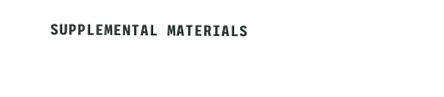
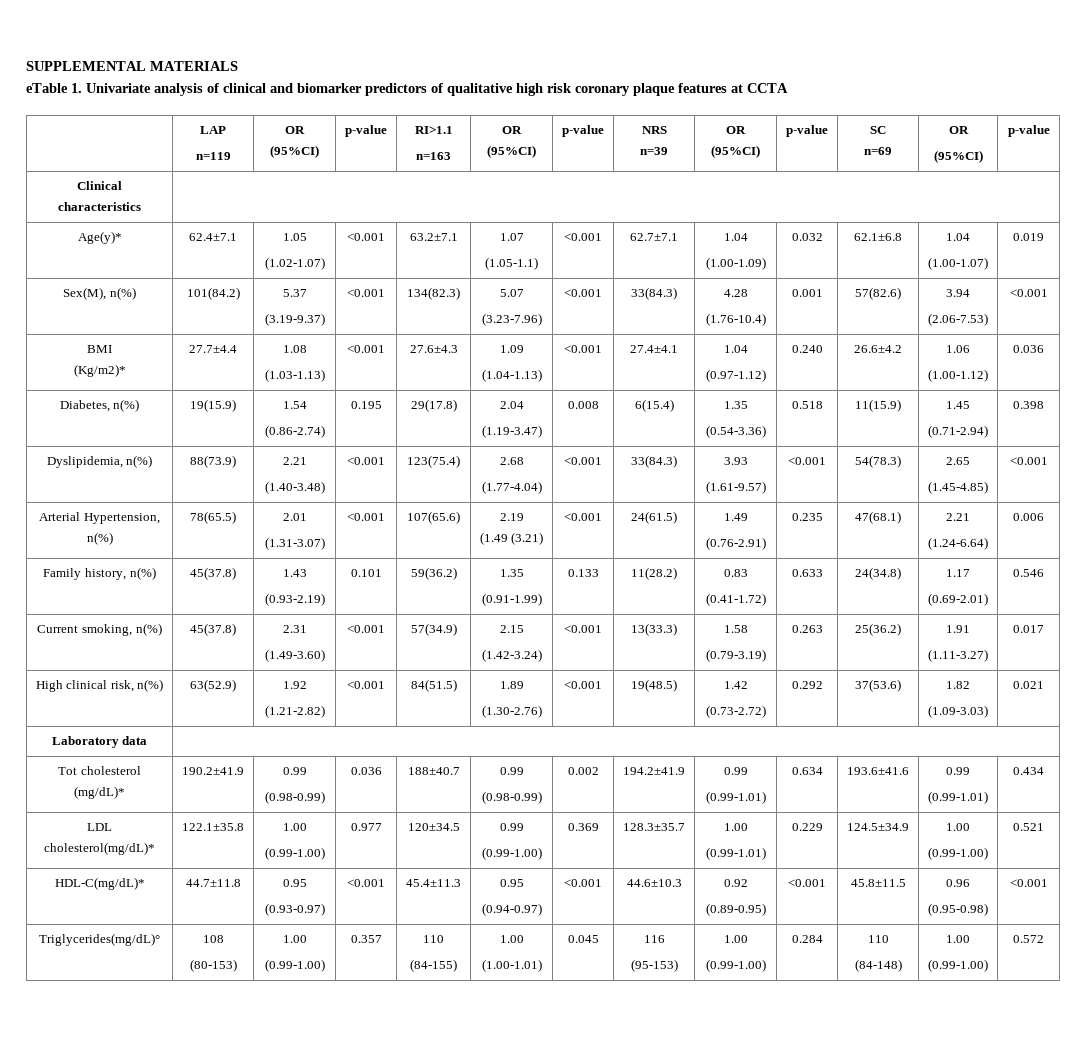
(249, 31) none -> [26,83,788,96] [200,126,226,134] [195,152,231,160] [285,126,305,134] [270,145,319,158] [345,125,387,137] [414,126,453,134] [416,152,451,160] [502,126,522,134] [487,145,536,158] [562,125,604,137] [641,126,667,134] [640,147,668,155] [726,126,746,134] [711,145,760,158] [786,125,828,137] [870,126,886,134] [864,147,892,155] [948,126,969,134] [933,150,983,163] [1007,125,1050,137] [77,181,122,190] [57,202,141,211] [77,231,122,244] [189,233,237,241] [282,233,307,241] [264,257,325,270] [347,233,385,241] [409,233,458,241] [499,233,524,241] [485,257,538,270] [564,233,602,241] [630,233,678,241] [723,233,748,241] [705,257,766,270] [791,233,823,241] [854,233,902,241] [946,233,970,241] [928,257,988,270] [1013,233,1044,241] [63,287,136,300] [186,287,240,300] [282,289,307,297] [264,313,325,326] [347,289,385,297] [407,287,460,300] [499,289,524,297] [481,313,542,326] [564,289,602,297] [631,287,677,300] [723,289,748,297] [705,313,766,326] [791,289,823,297] [855,287,901,300] [946,289,970,297] [928,313,988,326] [1009,289,1048,297] [87,345,112,353] [73,364,126,377] [189,345,237,353] [282,345,307,353] [264,369,325,382] [347,345,385,353] [409,345,458,353] [499,345,524,353] [481,369,542,382] [564,345,602,353] [630,345,678,353] [723,345,748,353] [705,369,766,382] [791,345,823,353] [854,345,902,353] [946,345,970,353] [928,369,988,382] [1013,345,1044,353] [59,399,140,412] [190,399,236,412] [282,401,307,409] [264,425,325,438] [350,401,382,409] [410,399,457,412] [499,401,524,409] [481,425,542,438] [567,401,599,409] [634,399,674,412] [723,401,748,409] [705,425,766,438] [791,401,823,409] [855,399,901,412] [946,401,970,409] [928,425,988,438] [1013,401,1044,409] [46,455,153,468] [190,455,236,468] [282,457,307,465] [264,481,325,494] [347,457,385,465] [407,455,460,468] [499,457,524,465] [481,481,542,494] [564,457,602,465] [631,455,677,468] [723,457,748,465] [705,481,766,494] [788,457,826,465] [855,455,901,468] [946,457,970,465] [928,481,988,494] [1009,457,1048,465] [39,512,160,524] [86,532,113,545] [190,511,236,524] [282,513,307,521] [264,537,325,550] [347,513,385,521] [407,511,460,524] [499,513,524,521] [479,532,544,545] [564,513,602,521] [631,511,677,524] [723,513,748,521] [705,537,766,550] [791,513,823,521] [855,511,901,524] [946,513,970,521] [928,537,988,550] [1013,513,1044,521] [43,567,156,580] [190,567,236,580] [282,569,307,577] [264,593,325,606] [350,569,382,577] [410,567,457,580] [499,569,524,577] [481,593,542,606] [567,569,599,577] [631,567,677,580] [723,569,748,577] [705,593,766,606] [791,569,823,577] [855,567,901,580] [946,569,970,577] [928,593,988,606] [1013,569,1044,577] [37,623,162,636] [190,623,236,636] [282,625,307,633] [264,649,325,662] [347,625,385,633] [410,623,457,636] [499,625,524,633] [481,649,542,662] [564,625,602,633] [631,623,677,636] [723,625,748,633] [705,649,766,662] [791,625,823,633] [855,623,901,636] [946,625,970,633] [928,649,988,662] [1013,625,1044,633] [35,679,164,692] [190,679,236,692] [282,681,307,689] [264,705,325,718] [347,681,385,689] [410,679,457,692] [499,681,524,689] [481,705,542,718] [564,681,602,689] [631,679,677,692] [723,681,748,689] [705,705,766,718] [791,681,823,689] [855,679,901,692] [946,681,970,689] [928,705,988,718] [1013,681,1044,689] [51,736,148,748] [58,766,141,775] [74,786,125,799] [182,767,244,775] [282,767,307,775] [264,791,325,804] [350,767,382,775] [407,767,460,775] [499,767,524,775] [481,791,542,804] [567,767,599,775] [623,767,685,775] [723,767,748,775] [705,791,766,804] [791,767,823,775] [847,767,909,775] [946,767,970,775] [928,791,988,804] [1013,767,1044,775] [87,823,112,831] [43,842,155,855] [182,823,244,831] [282,823,307,831] [264,847,325,860] [350,823,382,831] [407,823,460,831] [499,823,524,831] [481,847,542,860] [567,823,599,831] [623,823,685,831] [723,823,748,831] [705,847,766,860] [791,823,823,831] [847,823,909,831] [946,823,970,831] [928,847,988,860] [1013,823,1044,831] [54,877,145,890] [185,879,241,887] [282,879,307,887] [264,903,325,916] [347,879,385,887] [406,879,461,887] [499,879,524,887] [481,903,542,916] [564,879,602,887] [626,879,682,887] [723,879,748,887] [705,903,766,916] [788,879,826,887] [850,879,906,887] [946,879,970,887] [928,903,988,916] [1009,879,1048,887] [38,933,160,946] [202,935,224,943] [189,959,237,972] [282,935,307,943] [264,959,325,972] [350,935,382,943] [423,935,444,943] [410,959,457,972] [499,935,524,943] [481,959,542,972] [567,935,599,943] [643,935,665,943] [630,959,678,972] [723,935,748,943] [705,959,766,972] [791,935,823,943] [867,935,889,943] [854,959,902,972] [946,935,970,943] [928,959,988,972] [1013,935,1044,943] // eTable 1. Univariate analysis of clinical and biomarker predictors of qualitative high risk coronary plaque features at CCTA // | LAP // n=119 | OR (95%CI) | p-value | RI>1.1 // n=163 | OR (95%CI) | p-value | NRS // n=39 | OR (95%CI) | p-value | SC // n=69 | OR // (95%CI) | p-value // Clinical characteristics | // Age(y)* | 62.4±7.1 | 1.05 // (1.02-1.07) | <0.001 | 63.2±7.1 | 1.07 // (1.05-1.1) | <0.001 | 62.7±7.1 | 1.04 // (1.00-1.09) | 0.032 | 62.1±6.8 | 1.04 // (1.00-1.07) | 0.019 // Sex(M), n(%) | 101(84.2) | 5.37 // (3.19-9.37) | <0.001 | 134(82.3) | 5.07 // (3.23-7.96) | <0.001 | 33(84.3) | 4.28 // (1.76-10.4) | 0.001 | 57(82.6) | 3.94 // (2.06-7.53) | <0.001 // BMI // (Kg/m2)* | 27.7±4.4 | 1.08 // (1.03-1.13) | <0.001 | 27.6±4.3 | 1.09 // (1.04-1.13) | <0.001 | 27.4±4.1 | 1.04 // (0.97-1.12) | 0.240 | 26.6±4.2 | 1.06 // (1.00-1.12) | 0.036 // Diabetes, n(%) | 19(15.9) | 1.54 // (0.86-2.74) | 0.195 | 29(17.8) | 2.04 // (1.19-3.47) | 0.008 | 6(15.4) | 1.35 // (0.54-3.36) | 0.518 | 11(15.9) | 1.45 // (0.71-2.94) | 0.398 // Dyslipidemia, n(%) | 88(73.9) | 2.21 // (1.40-3.48) | <0.001 | 123(75.4) | 2.68 // (1.77-4.04) | <0.001 | 33(84.3) | 3.93 // (1.61-9.57) | <0.001 | 54(78.3) | 2.65 // (1.45-4.85) | <0.001 // Arterial Hypertension, n(%) | 78(65.5) | 2.01 // (1.31-3.07) | <0.001 | 107(65.6) | 2.19 // (1.49 (3.21) | <0.001 | 24(61.5) | 1.49 // (0.76-2.91) | 0.235 | 47(68.1) | 2.21 // (1.24-6.64) | 0.006 // Family history, n(%) | 45(37.8) | 1.43 // (0.93-2.19) | 0.101 | 59(36.2) | 1.35 // (0.91-1.99) | 0.133 | 11(28.2) | 0.83 // (0.41-1.72) | 0.633 | 24(34.8) | 1.17 // (0.69-2.01) | 0.546 // Current smoking, n(%) | 45(37.8) | 2.31 // (1.49-3.60) | <0.001 | 57(34.9) | 2.15 // (1.42-3.24) | <0.001 | 13(33.3) | 1.58 // (0.79-3.19) | 0.263 | 25(36.2) | 1.91 // (1.11-3.27) | 0.017 // High clinical risk, n(%) | 63(52.9) | 1.92 // (1.21-2.82) | <0.001 | 84(51.5) | 1.89 // (1.30-2.76) | <0.001 | 19(48.5) | 1.42 // (0.73-2.72) | 0.292 | 37(53.6) | 1.82 // (1.09-3.03) | 0.021 // Laboratory data | // Tot cholesterol (mg/dL)* | 190.2±41.9 | 0.99 // (0.98-0.99) | 0.036 | 188±40.7 | 0.99 // (0.98-0.99) | 0.002 | 194.2±41.9 | 0.99 // (0.99-1.01) | 0.634 | 193.6±41.6 | 0.99 // (0.99-1.01) | 0.434 // LDL cholesterol(mg/dL)* | 122.1±35.8 | 1.00 // (0.99-1.00) | 0.977 | 120±34.5 | 0.99 // (0.99-1.00) | 0.369 | 128.3±35.7 | 1.00 // (0.99-1.01) | 0.229 | 124.5±34.9 | 1.00 // (0.99-1.00) | 0.521 // HDL-C(mg/dL)* | 44.7±11.8 | 0.95 // (0.93-0.97) | <0.001 | 45.4±11.3 | 0.95 // (0.94-0.97) | <0.001 | 44.6±10.3 | 0.92 // (0.89-0.95) | <0.001 | 45.8±11.5 | 0.96 // (0.95-0.98) | <0.001 // Triglycerides(mg/dL)° | 108 // (80-153) | 1.00 // (0.99-1.00) | 0.357 | 110 // (84-155) | 1.00 // (1.00-1.01) | 0.045 | 116 // (95-153) | 1.00 // (0.99-1.00) | 0.284 | 110 // (84-148) | 1.00 // (0.99-1.00) | 0.572

